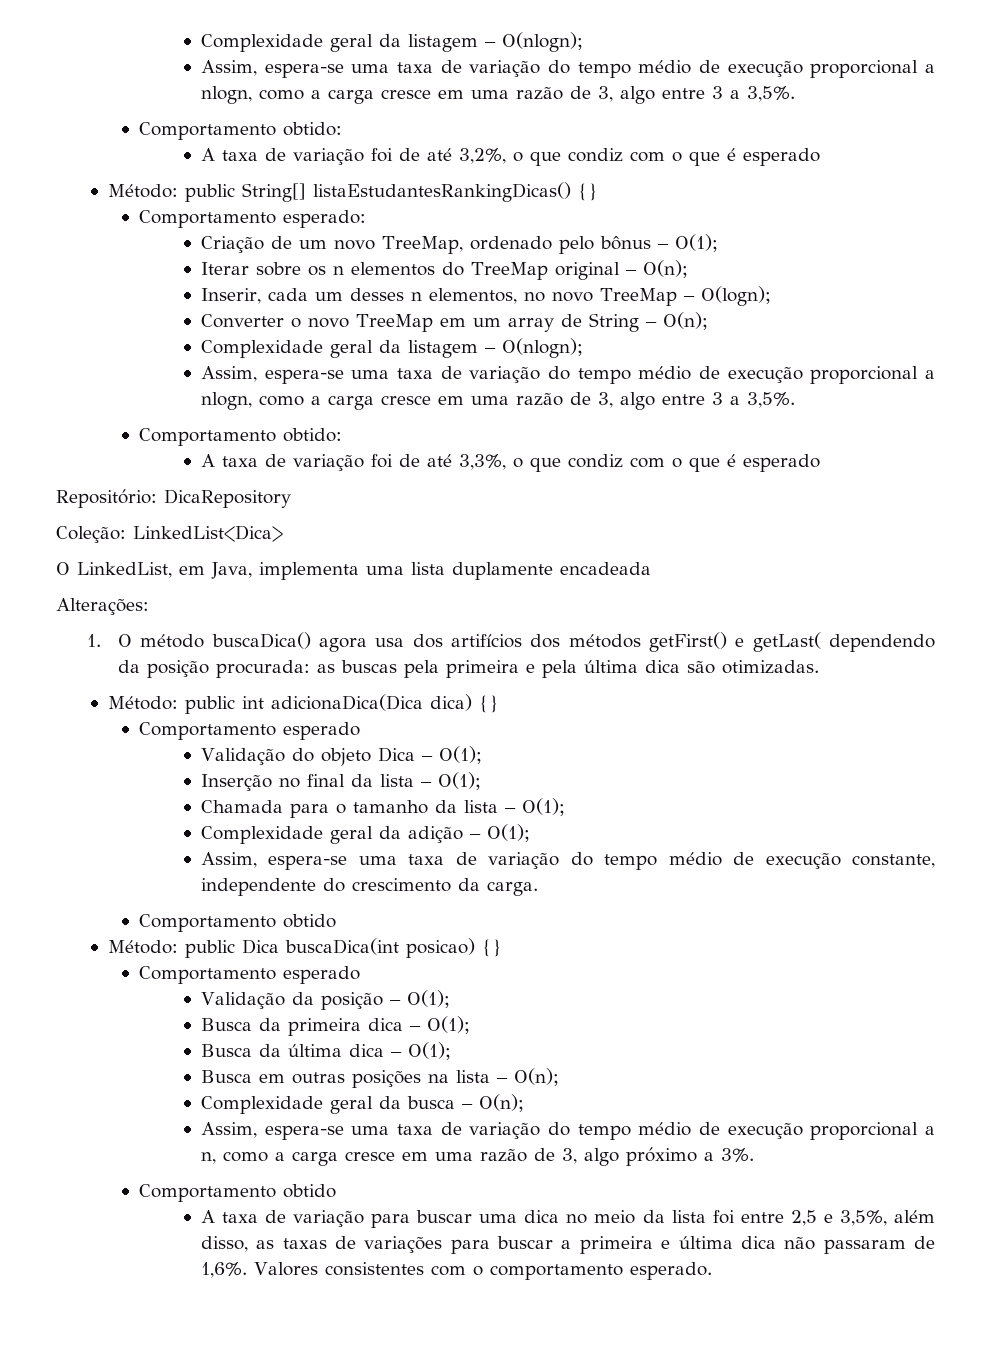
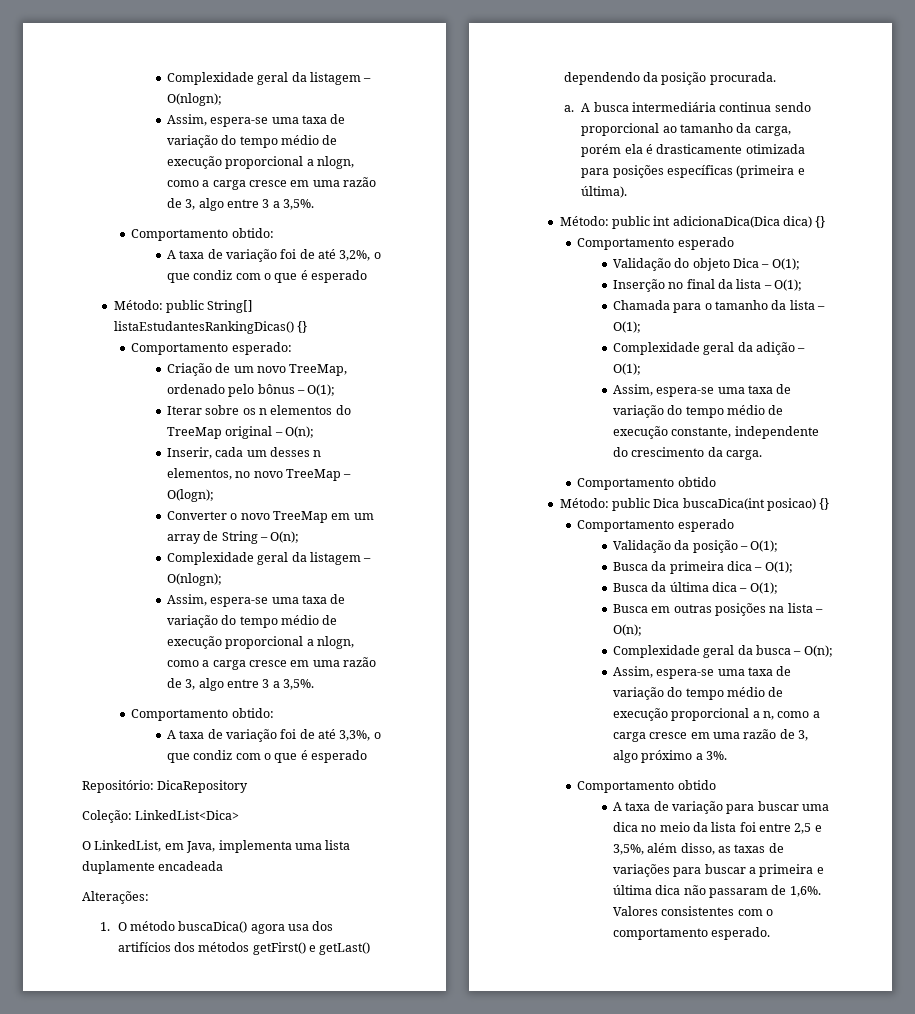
[752,632,821,652] getLast( -> [319,942,371,955] getLast()
[215,660,819,678] procurada: as buscas pela primeira e pela última dica são otimizadas. -> [709,72,776,85] [563,102,811,112] [581,123,791,136] [581,144,805,157] [581,165,805,178] [581,186,628,198] procurada. // a. A busca intermediária continua sendo proporcional ao tamanho da carga, porém ela é drasticamente otimizada para posições específicas (primeira e última).

